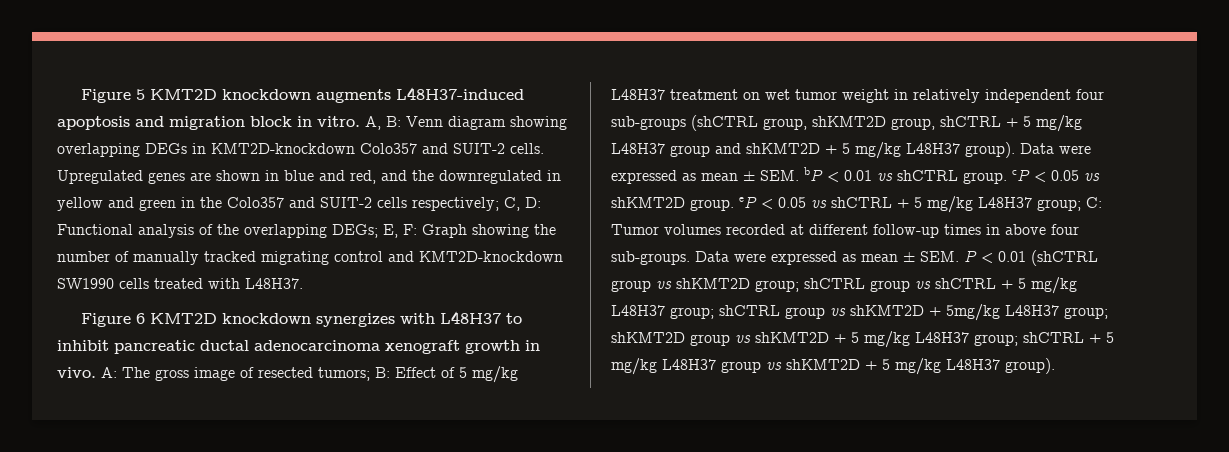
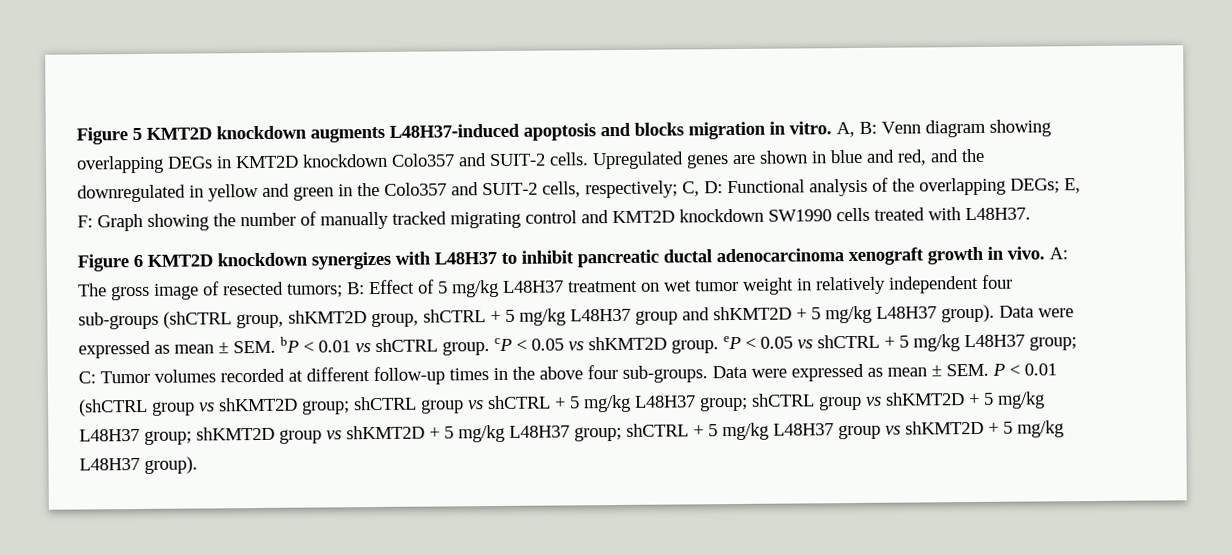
[169,116,292,130] migration block -> [634,121,766,140] blocks migration
[211,143,355,154] KMT2D-knockdown -> [235,153,388,169] KMT2D knockdown
[377,197,407,208] cells -> [542,181,581,198] cells,
[419,251,563,262] KMT2D-knockdown -> [612,208,764,224] KMT2D knockdown
(1000, 229) none -> [512,366,535,380] the
[946,304,1000,321] 5mg/kg -> [983,391,1045,409] 5 mg/kg

